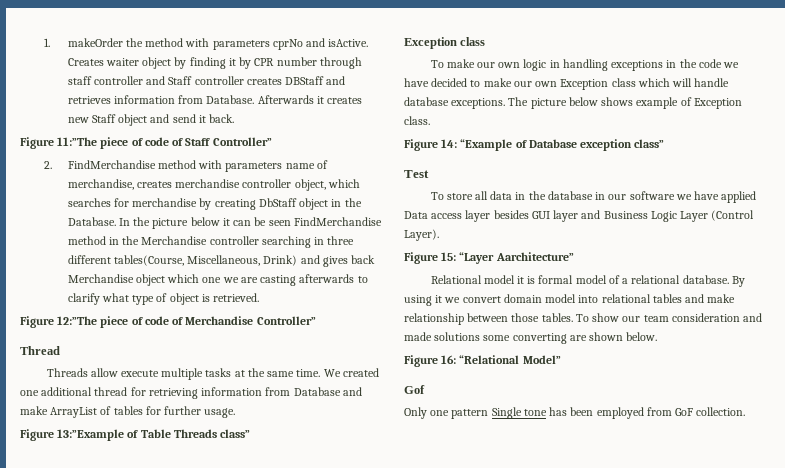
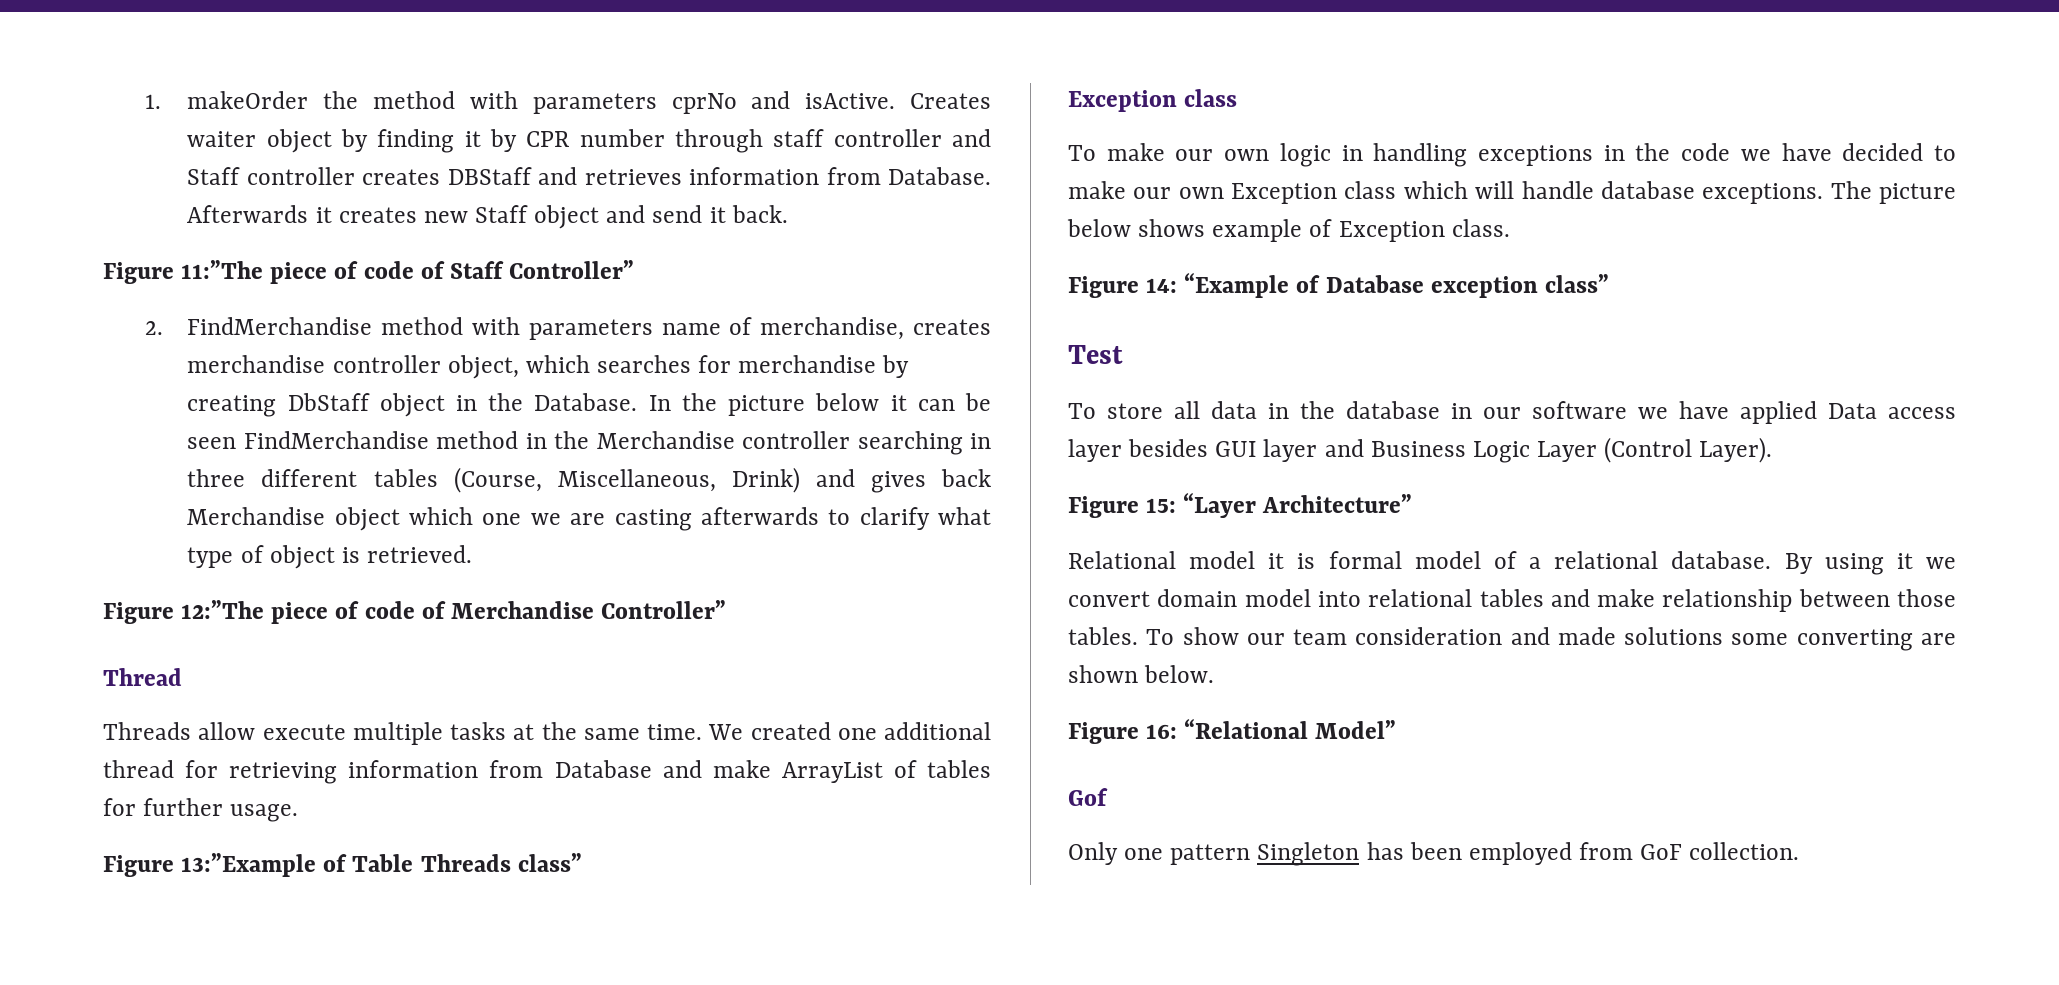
[113,255,184,266] tables(Course, -> [373,467,542,493] tables (Course,
[495,252,574,261] Aarchitecture” -> [1262,494,1413,513] Architecture”
[491,407,547,419] Single tone -> [1257,842,1360,866] Singleton

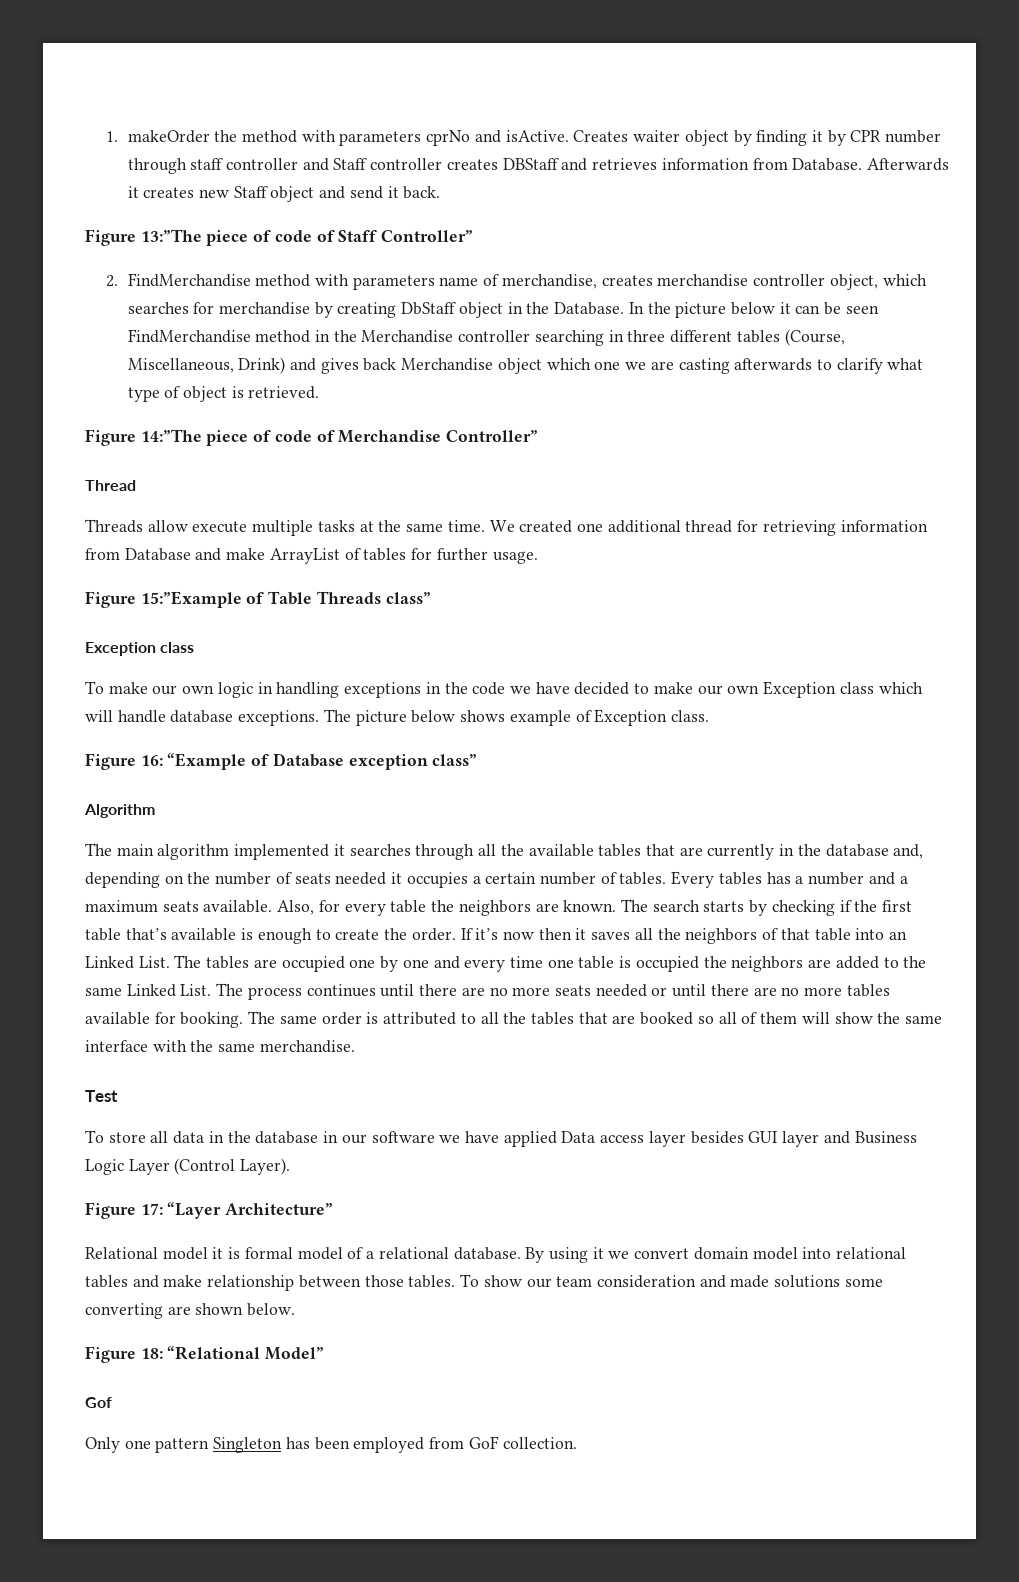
[181,260,264,279] 11:”The -> [140,229,202,242] 13:”The
[181,600,265,619] 12:”The -> [140,429,202,442] 14:”The
[181,853,317,877] 13:”Example -> [140,591,242,608] 15:”Example
[1146,278,1178,293] 14: -> [140,755,163,766] 16:
(1609, 283) none -> [84,804,155,818] [85,843,924,860] [85,871,908,888] [85,899,913,916] [85,928,907,944] [85,955,927,972] [85,983,890,1000] [85,1011,942,1028] [85,1040,355,1053] // Algorithm // The main algorithm implemented it searches through all the available tables that are currently in the database and, depending on the number of seats needed it occupies a certain number of tables. Every tables has a number and a maximum seats available. Also, for every table the neighbors are known. The search starts by checking if the first table that’s available is enough to create the order. If it’s now then it saves all the neighbors of that table into an Linked List. The tables are occupied one by one and every time one table is occupied the neighbors are added to the same Linked List. The process continues until there are no more seats needed or until there are no more tables available for booking. The same order is attributed to all the tables that are booked so all of them will show the same interface with the same merchandise.
[1146,498,1177,513] 15: -> [140,1203,163,1215] 17:
[1146,724,1178,739] 16: -> [140,1348,163,1359] 18:

